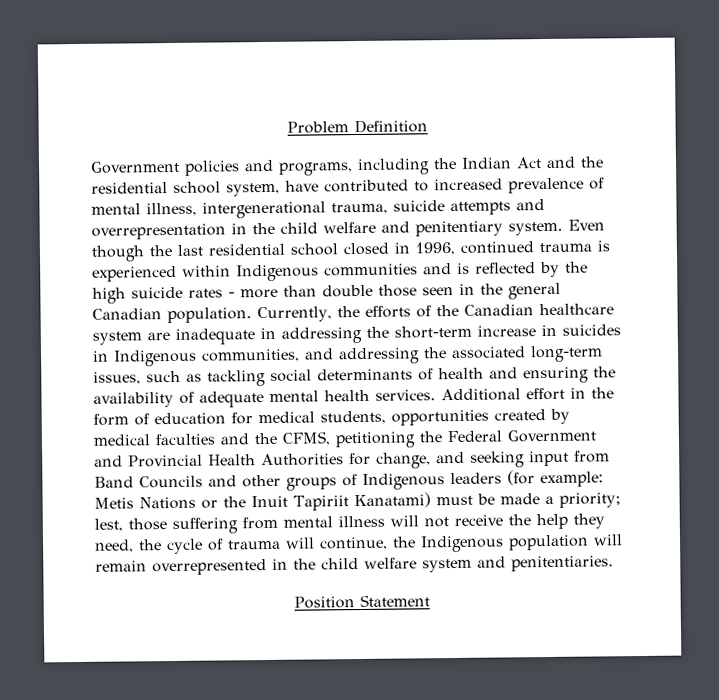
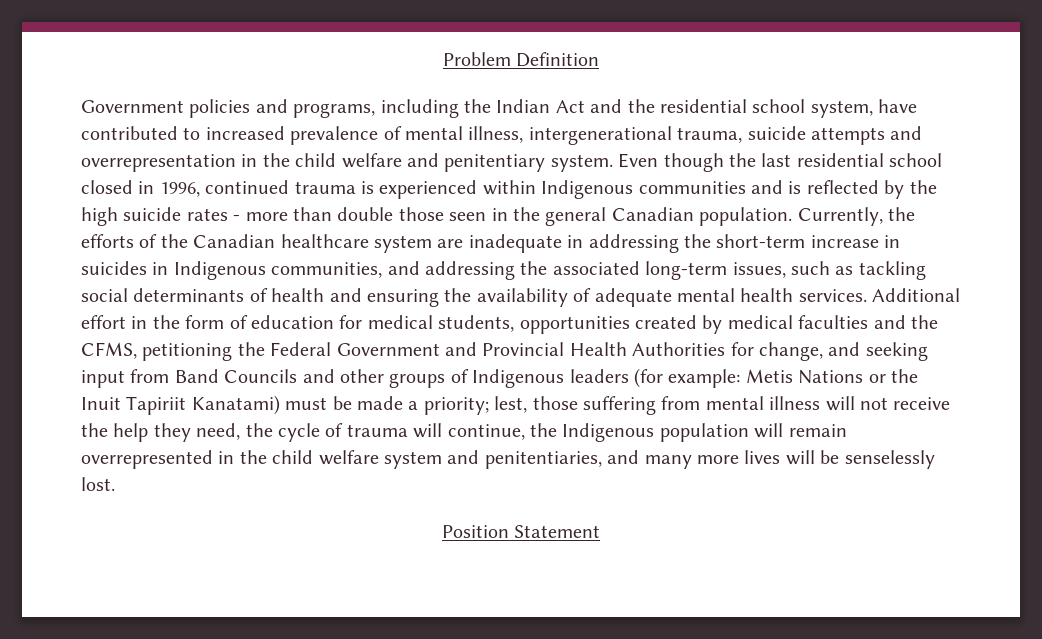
[511,555,614,572] penitentiaries. -> [484,450,935,469] [81,477,115,491] penitentiaries, and many more lives will be senselessly lost.

